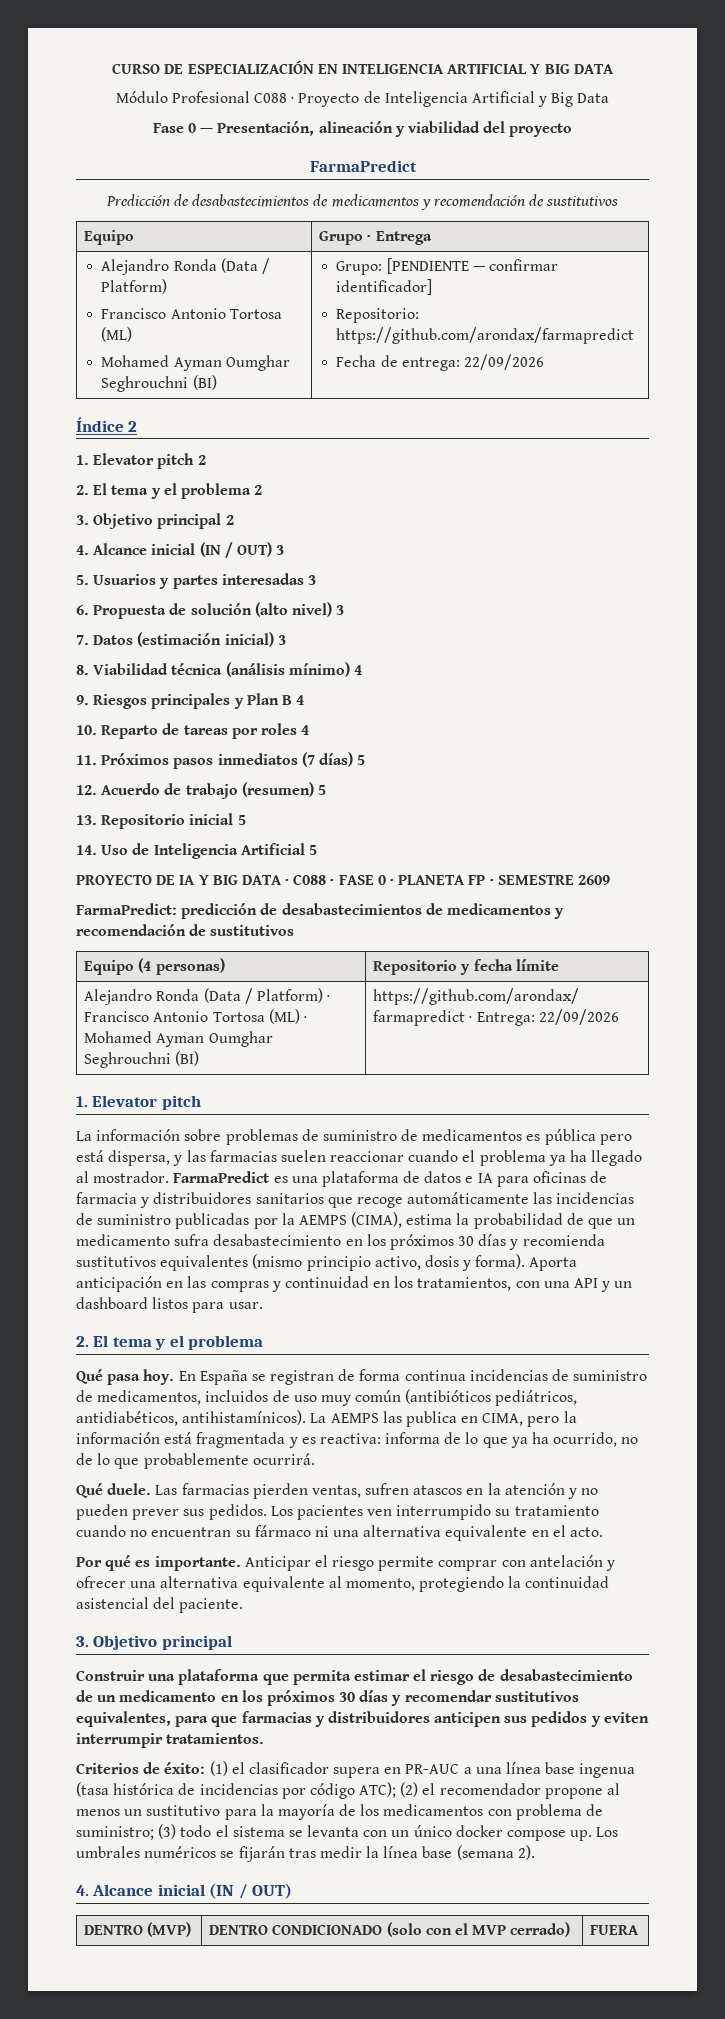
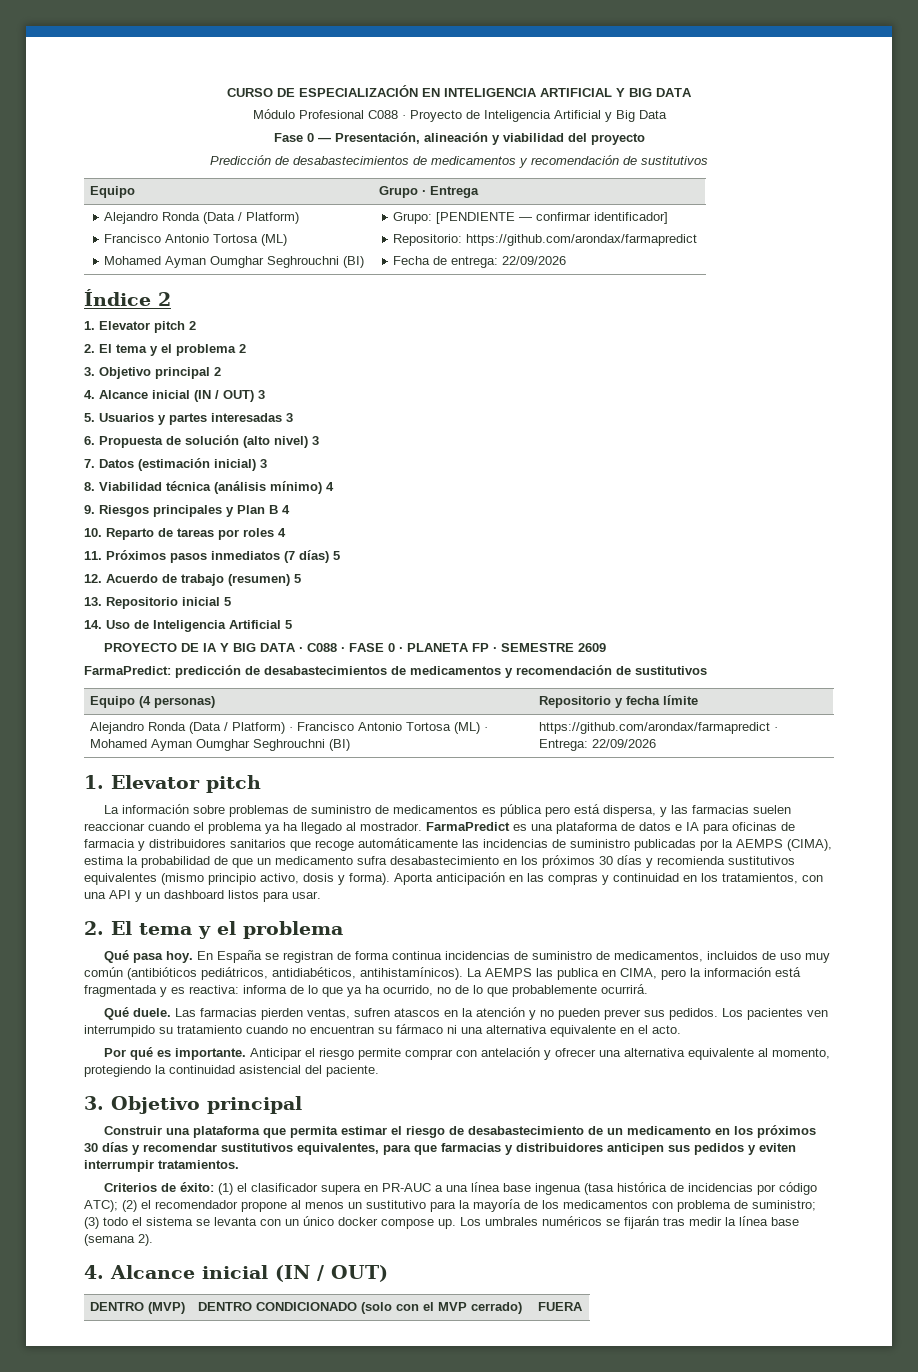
[309,160,417,172] // FarmaPredict -> (645, 139) none

